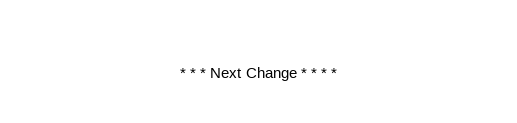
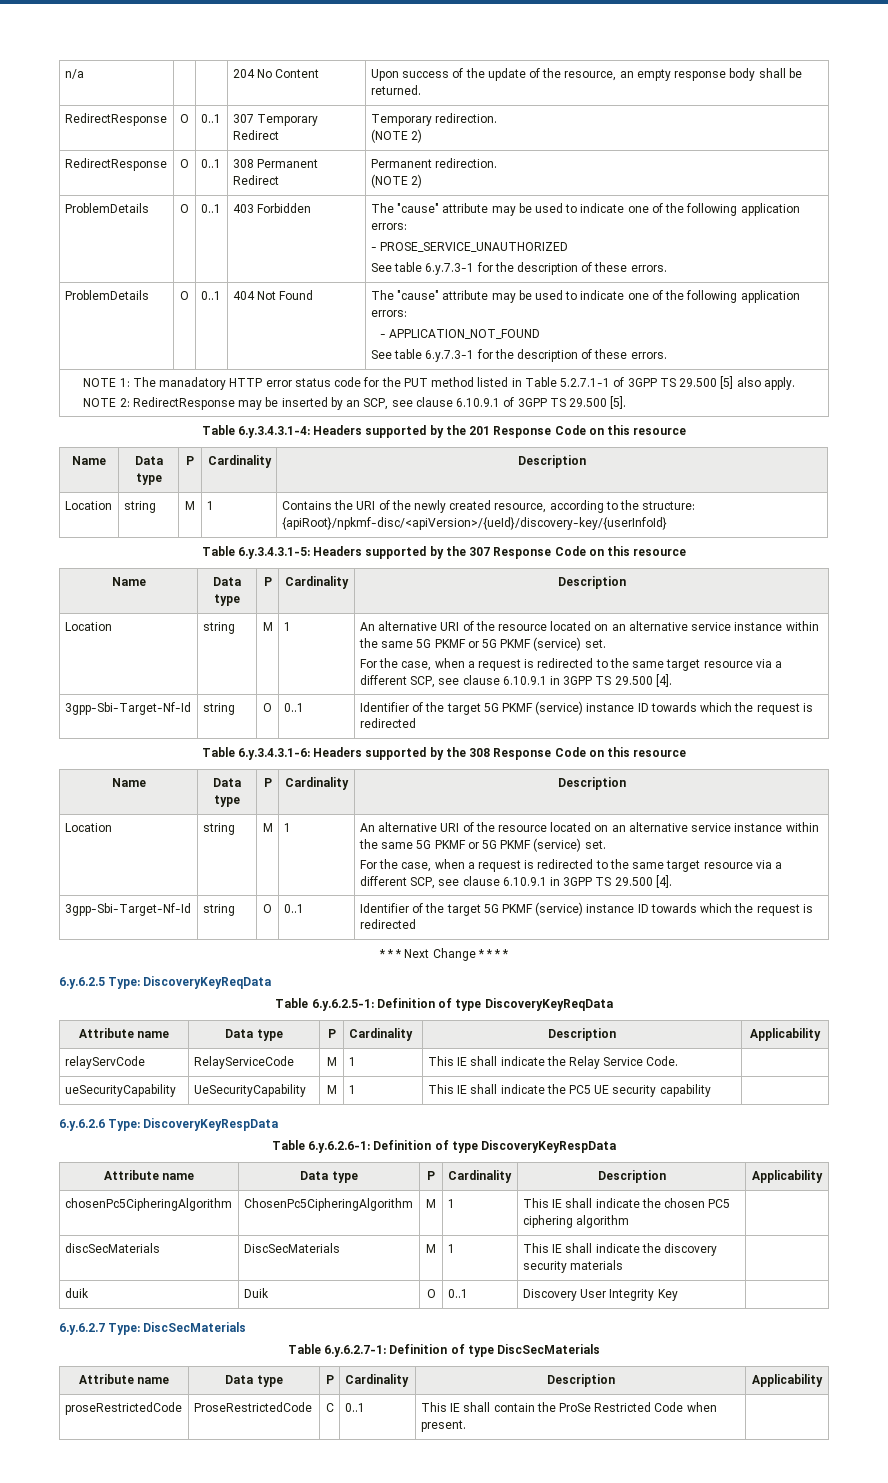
(180, 73) none -> [64,69,84,79] [232,69,320,78] [370,68,802,81] [370,85,421,95] [64,113,167,126] [180,114,189,123] [200,114,221,123] [232,114,319,126] [232,130,279,140] [370,113,498,126] [370,129,423,143] [64,158,167,171] [180,159,189,168] [200,159,221,168] [232,159,319,168] [232,175,279,185] [370,158,498,168] [370,174,423,188] [64,203,149,213] [180,204,189,213] [200,204,221,213] [232,203,312,213] [370,203,800,216] [370,223,407,230] [370,242,569,252] [370,262,667,275] [64,290,149,300] [180,291,189,300] [200,291,221,300] [232,290,314,300] [370,290,800,303] [370,310,407,317] [380,329,541,339] [370,349,667,362] [83,376,795,390] [83,396,627,410] [201,425,687,438] [72,456,106,465] [134,456,163,465] [135,473,162,485] [186,456,194,465] [207,455,272,468] [518,455,586,468] [64,501,112,510] [123,501,156,513] [185,501,195,510] [206,501,214,510] [281,500,696,513] [281,517,667,530] [201,546,687,559] [111,577,146,586] [213,577,241,586] [214,594,240,606] [263,577,272,586] [285,576,349,589] [557,576,626,589] [64,622,112,631] [202,622,235,634] [262,622,273,631] [283,622,291,631] [359,621,819,631] [358,637,606,651] [359,658,783,671] [359,674,672,688] [64,702,191,715] [202,703,235,715] [263,703,272,712] [283,703,304,712] [359,701,813,715] [359,718,416,728] [201,747,687,760] [111,778,146,787] [213,778,241,787] [214,795,240,807] [263,778,272,787] [285,777,349,790] [557,777,626,790] [64,823,112,832] [202,823,235,835] [262,823,273,832] [283,823,291,832] [359,822,819,832] [358,838,606,852] [359,859,783,872] [359,875,672,889] [64,903,191,916] [202,904,235,916] [263,904,272,913] [283,904,304,913] [359,902,813,916] [359,919,416,929] n/a | | | 204 No Content | Upon success of the update of the resource, an empty response body shall be returned. // RedirectResponse | O | 0..1 | 307 Temporary Redirect | Temporary redirection. // (NOTE 2) // RedirectResponse | O | 0..1 | 308 Permanent Redirect | Permanent redirection. // (NOTE 2) // ProblemDetails | O | 0..1 | 403 Forbidden | The "cause" attribute may be used to indicate one of the following application errors: // - PROSE_SERVICE_UNAUTHORIZED // See table 6.y.7.3-1 for the description of these errors. // ProblemDetails | O | 0..1 | 404 Not Found | The "cause" attribute may be used to indicate one of the following application errors: // - APPLICATION_NOT_FOUND // See table 6.y.7.3-1 for the description of these errors. // NOTE 1: The manadatory HTTP error status code for the PUT method listed in Table 5.2.7.1-1 of 3GPP TS 29.500 [5] also apply. // NOTE 2: RedirectResponse may be inserted by an SCP, see clause 6.10.9.1 of 3GPP TS 29.500 [5]. // Table 6.y.3.4.3.1-4: Headers supported by the 201 Response Code on this resource // Name | Data type | P | Cardinality | Description // Location | string | M | 1 | Contains the URI of the newly created resource, according to the structure: {apiRoot}/npkmf-disc/<apiVersion>/{ueId}/discovery-key/{userInfoId} // Table 6.y.3.4.3.1-5: Headers supported by the 307 Response Code on this resource // Name | Data type | P | Cardinality | Description // Location | string | M | 1 | An alternative URI of the resource located on an alternative service instance within the same 5G PKMF or 5G PKMF (service) set. // For the case, when a request is redirected to the same target resource via a different SCP, see clause 6.10.9.1 in 3GPP TS 29.500 [4]. // 3gpp-Sbi-Target-Nf-Id | string | O | 0..1 | Identifier of the target 5G PKMF (service) instance ID towards which the request is redirected // Table 6.y.3.4.3.1-6: Headers supported by the 308 Response Code on this resource // Name | Data type | P | Cardinality | Description // Location | string | M | 1 | An alternative URI of the resource located on an alternative service instance within the same 5G PKMF or 5G PKMF (service) set. // For the case, when a request is redirected to the same target resource via a different SCP, see clause 6.10.9.1 in 3GPP TS 29.500 [4]. // 3gpp-Sbi-Target-Nf-Id | string | O | 0..1 | Identifier of the target 5G PKMF (service) instance ID towards which the request is redirected //
(337, 73) none -> [59,976,272,989] [275,998,613,1011] [78,1028,170,1038] [225,1029,283,1041] [327,1029,336,1038] [348,1028,413,1041] [548,1028,616,1041] [750,1028,821,1041] [64,1056,145,1069] [193,1056,294,1069] [326,1057,337,1066] [348,1057,356,1066] [427,1056,679,1069] [64,1084,176,1097] [193,1084,306,1097] [326,1085,337,1094] [348,1085,356,1094] [427,1084,711,1097] [59,1118,279,1131] [271,1140,617,1153] [103,1170,195,1180] [300,1171,358,1183] [427,1171,435,1180] [447,1170,512,1183] [597,1170,666,1183] [752,1170,823,1183] [64,1198,232,1211] [243,1198,413,1211] [426,1199,436,1208] [447,1199,455,1208] [522,1198,731,1208] [522,1215,630,1228] [64,1243,160,1253] [243,1243,340,1253] [426,1244,436,1253] [447,1244,455,1253] [522,1243,718,1256] [522,1260,624,1273] [64,1288,89,1298] [243,1288,269,1298] [426,1289,436,1298] [447,1289,468,1298] [522,1289,678,1301] [59,1322,247,1335] [287,1344,601,1357] [78,1374,170,1384] [225,1375,283,1387] [325,1375,334,1384] [344,1374,409,1387] [546,1374,615,1387] [752,1374,823,1387] [64,1402,182,1415] [193,1402,312,1412] [325,1403,334,1412] [344,1403,365,1412] [420,1402,717,1412] [420,1420,466,1432] // 6.y.6.2.5 Type: DiscoveryKeyReqData // Table 6.y.6.2.5-1: Definition of type DiscoveryKeyReqData // Attribute name | Data type | P | Cardinality | Description | Applicability // relayServCode | RelayServiceCode | M | 1 | This IE shall indicate the Relay Service Code. | // ueSecurityCapability | UeSecurityCapability | M | 1 | This IE shall indicate the PC5 UE security capability | // 6.y.6.2.6 Type: DiscoveryKeyRespData // Table 6.y.6.2.6-1: Definition of type DiscoveryKeyRespData // Attribute name | Data type | P | Cardinality | Description | Applicability // chosenPc5CipheringAlgorithm | ChosenPc5CipheringAlgorithm | M | 1 | This IE shall indicate the chosen PC5 ciphering algorithm | // discSecMaterials | DiscSecMaterials | M | 1 | This IE shall indicate the discovery security materials | // duik | Duik | O | 0..1 | Discovery User Integrity Key | // 6.y.6.2.7 Type: DiscSecMaterials // Table 6.y.6.2.7-1: Definition of type DiscSecMaterials // Attribute name | Data type | P | Cardinality | Description | Applicability // proseRestrictedCode | ProseRestrictedCode | C | 0..1 | This IE shall contain the ProSe Restricted Code when present. |

